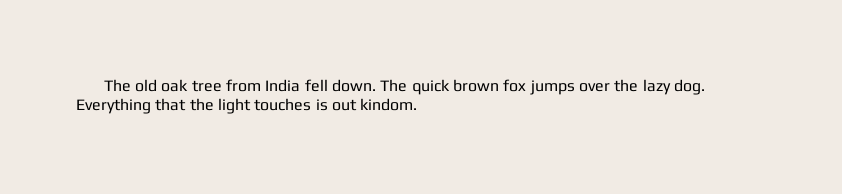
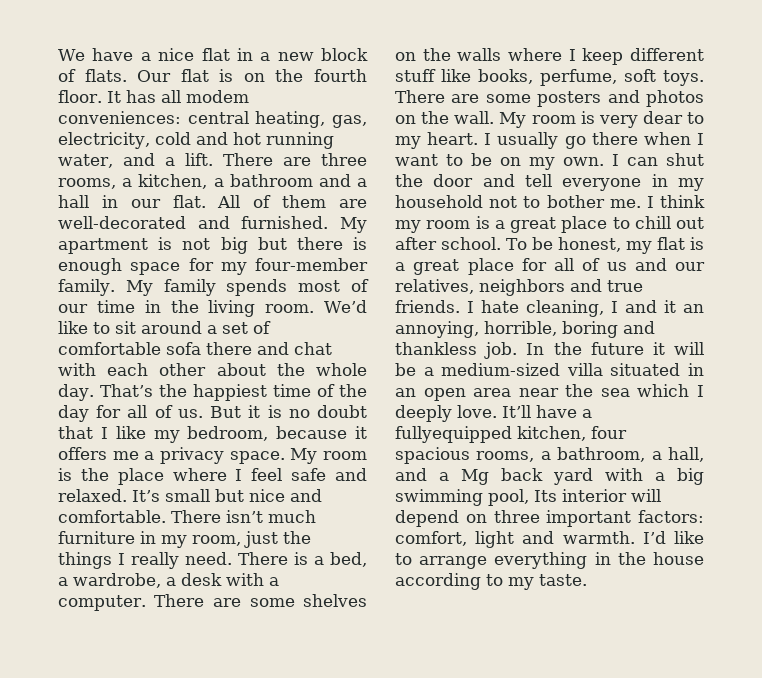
[103,79,705,95] [76,98,418,114] The old oak tree from India fell down. The quick brown fox jumps over the lazy dog. Everything that the light touches is out kindom. -> [58,48,368,61] [58,69,368,82] [58,90,249,103] [58,111,367,128] [58,132,334,149] [58,153,367,168] [58,174,367,189] [58,195,367,208] [58,216,367,233] [58,237,367,254] [58,258,368,275] [58,279,369,296] [58,300,368,317] [58,321,271,334] [58,342,332,355] [58,363,367,376] [58,384,367,401] [58,405,368,422] [58,426,367,443] [58,447,367,464] [58,468,367,485] [58,489,322,502] [58,510,316,523] [58,531,311,548] [58,552,367,569] [58,573,279,588] [58,594,367,611] [395,48,704,65] [395,69,704,86] [395,90,704,107] [395,111,704,128] [395,132,704,149] [395,153,704,170] [395,174,704,191] [395,195,705,208] [395,216,704,233] [395,237,704,254] [395,258,705,275] [395,279,643,296] [395,300,704,317] [395,321,655,338] [395,342,704,359] [395,363,704,376] [395,384,704,401] [395,405,592,422] [395,426,627,443] [395,447,704,464] [395,468,704,485] [395,489,661,506] [395,510,704,527] [395,531,704,548] [395,552,704,569] [395,573,587,590] We have a nice flat in a new block of flats. Our flat is on the fourth floor. It has all modem conveniences: central heating, gas, electricity, cold and hot running water, and a lift. There are three rooms, a kitchen, a bathroom and a hall in our flat. All of them are well-decorated and furnished. My apartment is not big but there is enough space for my four-member family. My family spends most of our time in the living room. We’d like to sit around a set of comfortable sofa there and chat with each other about the whole day. That’s the happiest time of the day for all of us. But it is no doubt that I like my bedroom, because it offers me a privacy space. My room is the place where I feel safe and relaxed. It’s small but nice and comfortable. There isn’t much furniture in my room, just the things I really need. There is a bed, a wardrobe, a desk with a computer. There are some shelves on the walls where I keep different stuff like books, perfume, soft toys. There are some posters and photos on the wall. My room is very dear to my heart. I usually go there when I want to be on my own. I can shut the door and tell everyone in my household not to bother me. I think my room is a great place to chill out after school. To be honest, my flat is a great place for all of us and our relatives, neighbors and true friends. I hate cleaning, I and it an annoying, horrible, boring and thankless job. In the future it will be a medium-sized villa situated in an open area near the sea which I deeply love. It’ll have a fullyequipped kitchen, four spacious rooms, a bathroom, a hall, and a Mg back yard with a big swimming pool, Its interior will depend on three important factors: comfort, light and warmth. I’d like to arrange everything in the house according to my taste.

